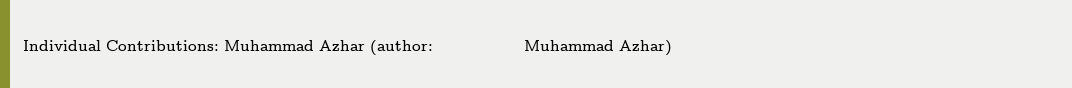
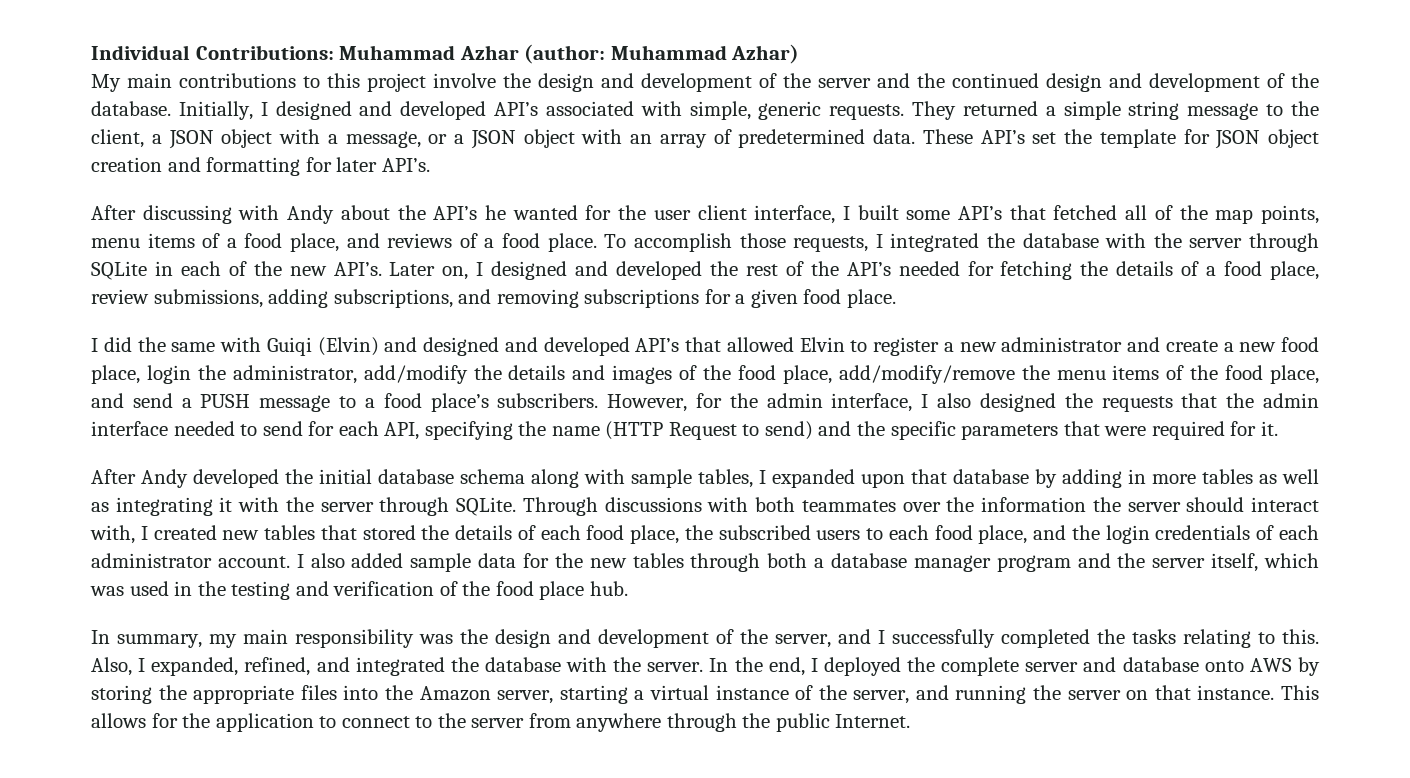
(672, 48) none -> [91,73,1319,92] [91,101,1320,120] [91,129,1319,149] [91,157,430,176] [91,205,1319,224] [91,233,1319,252] [91,261,1319,280] [91,289,896,308] [91,337,1319,356] [91,365,1319,384] [91,393,1320,412] [91,421,1278,440] [91,469,1319,488] [91,497,1319,516] [90,525,1319,544] [91,553,1320,572] [90,581,628,600] [91,629,1319,648] [91,657,1321,676] [91,685,1319,704] [91,713,911,732] // My main contributions to this project involve the design and development of the server and the continued design and development of the database. Initially, I designed and developed API’s associated with simple, generic requests. They returned a simple string message to the client, a JSON object with a message, or a JSON object with an array of predetermined data. These API’s set the template for JSON object creation and formatting for later API’s. // After discussing with Andy about the API’s he wanted for the user client interface, I built some API’s that fetched all of the map points, menu items of a food place, and reviews of a food place. To accomplish those requests, I integrated the database with the server through SQLite in each of the new API’s. Later on, I designed and developed the rest of the API’s needed for fetching the details of a food place, review submissions, adding subscriptions, and removing subscriptions for a given food place. // I did the same with Guiqi (Elvin) and designed and developed API’s that allowed Elvin to register a new administrator and create a new food place, login the administrator, add/modify the details and images of the food place, add/modify/remove the menu items of the food place, and send a PUSH message to a food place’s subscribers. However, for the admin interface, I also designed the requests that the admin interface needed to send for each API, specifying the name (HTTP Request to send) and the specific parameters that were required for it. // After Andy developed the initial database schema along with sample tables, I expanded upon that database by adding in more tables as well as integrating it with the server through SQLite. Through discussions with both teammates over the information the server should interact with, I created new tables that stored the details of each food place, the subscribed users to each food place, and the login credentials of each administrator account. I also added sample data for the new tables through both a database manager program and the server itself, which was used in the testing and verification of the food place hub. // In summary, my main responsibility was the design and development of the server, and I successfully completed the tasks relating to this. Also, I expanded, refined, and integrated the database with the server. In the end, I deployed the complete server and database onto AWS by storing the appropriate files into the Amazon server, starting a virtual instance of the server, and running the server on that instance. This allows for the application to connect to the server from anywhere through the public Internet.

